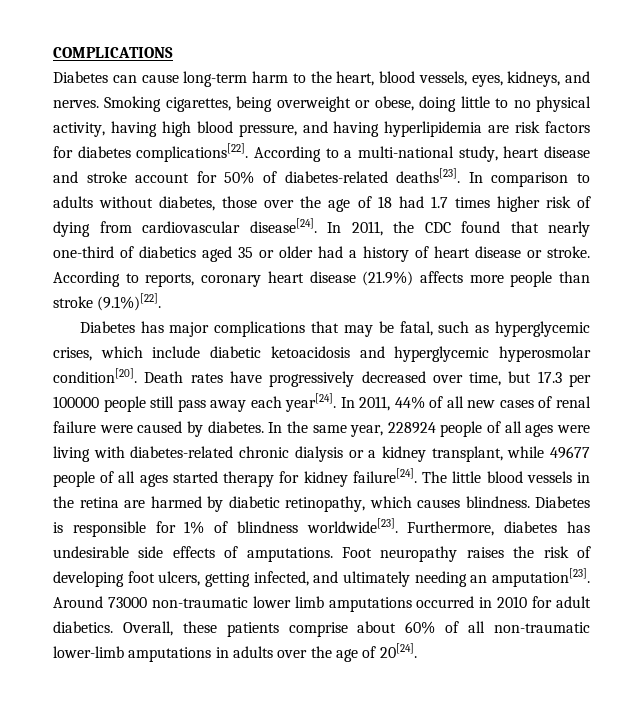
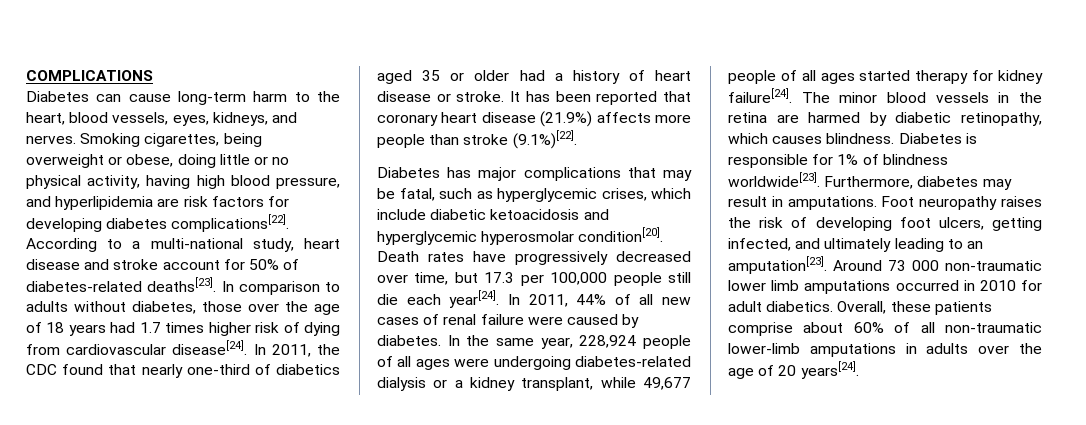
[495,98,509,108] to -> [253,156,268,165] or
[333,121,380,137] having -> (51, 201) none
(73, 152) none -> [26,218,102,232] developing
(392, 202) none -> [68,324,106,336] years
[53,271,195,287] According to reports, -> [510,91,691,105] It has been reported that
[53,396,99,408] 100000 -> [550,272,608,285] 100,000
[177,399,247,412] pass away -> [377,294,398,305] die
[387,422,436,434] 228924 -> [579,335,637,348] 228,924
[53,446,290,462] living with diabetes-related chronic -> [493,356,691,370] undergoing diabetes-related
[549,446,590,459] 49677 -> [643,377,691,390] 49,677
[452,471,482,483] little -> [839,92,878,103] minor
[567,521,590,533] [53,546,239,558] has undesirable side effects of -> [982,179,1012,190] [728,196,783,207] may result in
[414,571,467,587] needing -> [894,238,963,252] leading to
[107,597,147,608] 73000 -> [888,260,939,271] 73 000
[379,643,417,658] 20[24]. -> [778,361,859,379] 20 years[24].

